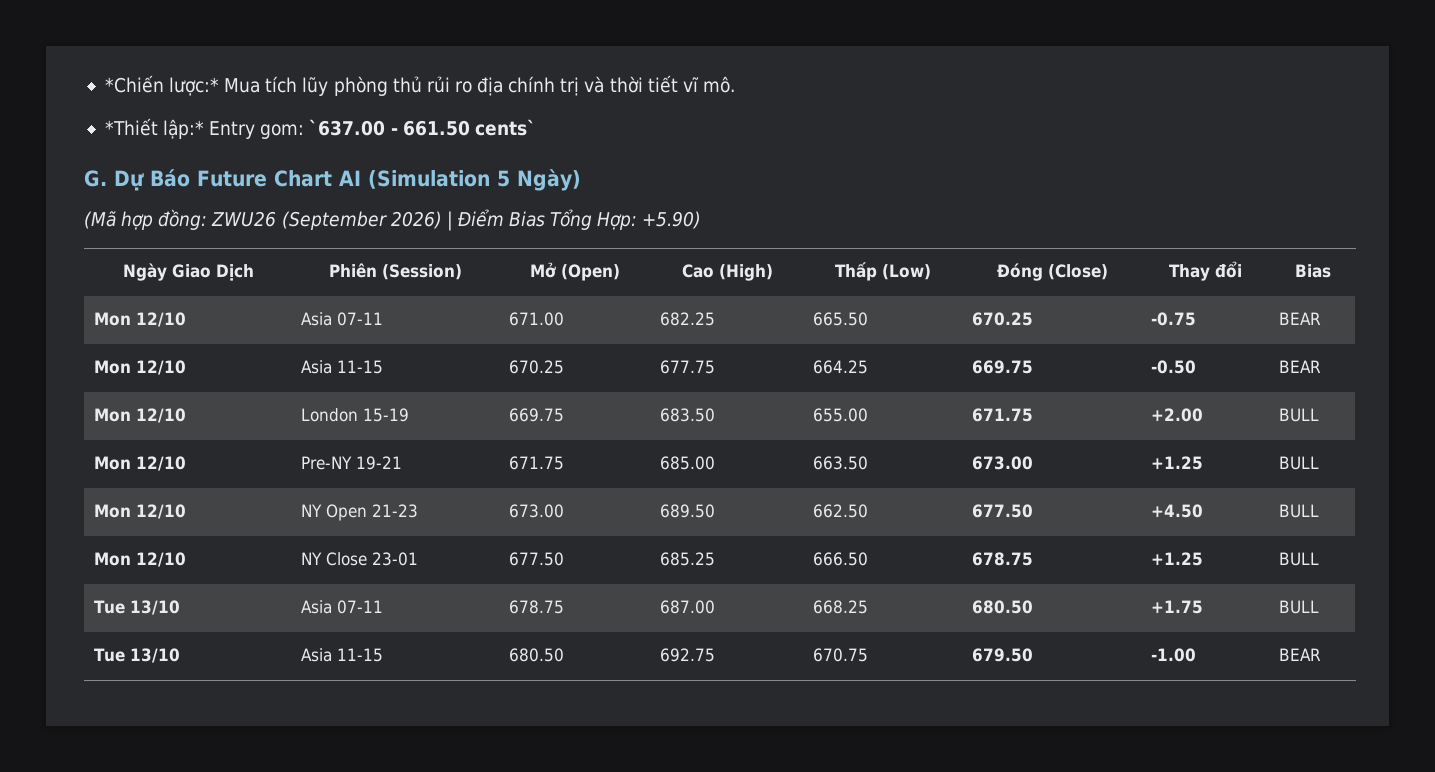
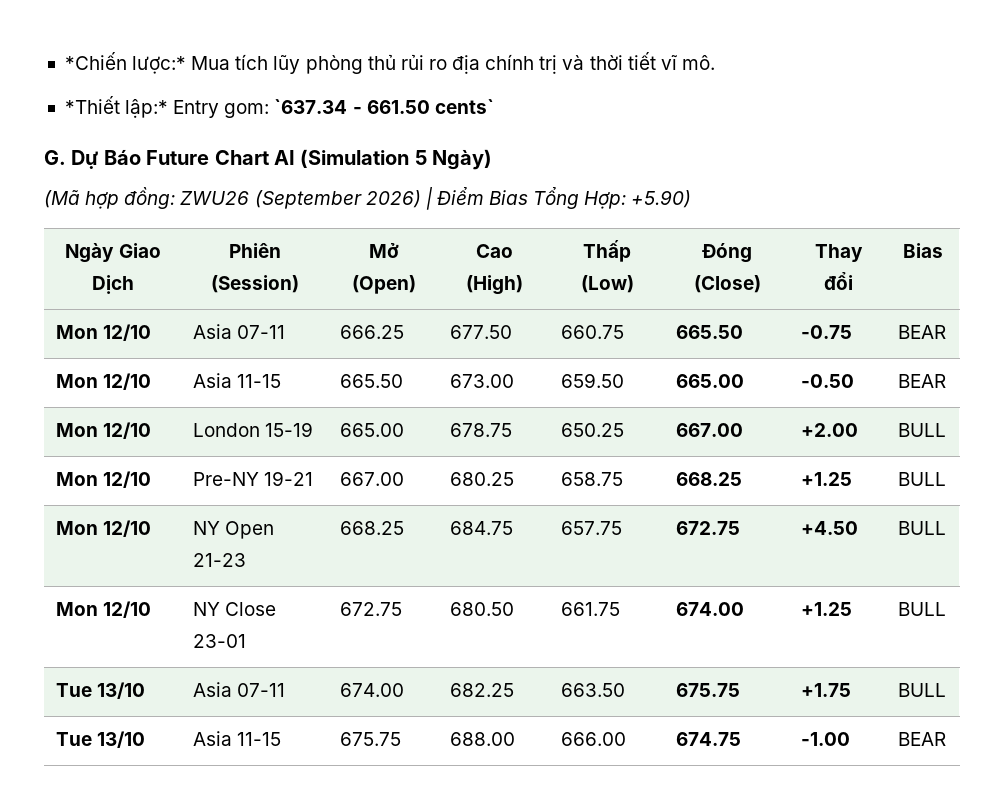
[309,119,386,136] `637.00 -> [274,99,348,114] `637.34
[509,312,565,326] [660,312,716,326] [813,312,869,326] [972,312,1034,326] 671.00 | 682.25 | 665.50 | 670.25 -> [339,325,404,339] [449,325,512,339] [560,325,624,339] [675,325,743,339] 666.25 | 677.50 | 660.75 | 665.50
[509,360,565,374] [660,360,716,374] [813,360,869,374] [972,360,1034,374] 670.25 | 677.75 | 664.25 | 669.75 -> [339,374,403,388] [449,374,514,388] [560,373,624,388] [675,374,744,388] 665.50 | 673.00 | 659.50 | 665.00
[509,408,565,422] [660,408,716,422] [813,408,869,422] [972,408,1034,422] 669.75 | 683.50 | 655.00 | 671.75 -> [339,423,404,437] [449,423,512,437] [560,423,624,437] [675,423,743,437] 665.00 | 678.75 | 650.25 | 667.00
[509,456,565,470] [660,456,716,470] [813,456,869,470] [972,456,1034,470] 671.75 | 685.00 | 663.50 | 673.00 -> [339,472,404,486] [449,472,514,486] [560,472,623,486] [675,472,742,486] 667.00 | 680.25 | 658.75 | 668.25
[509,504,565,518] [660,504,716,518] [813,504,869,518] [972,504,1034,518] 673.00 | 689.50 | 662.50 | 677.50 -> [339,521,404,535] [449,521,513,535] [560,521,622,535] [675,521,740,535] 668.25 | 684.75 | 657.75 | 672.75
[509,552,565,566] [660,552,716,566] [813,552,869,566] [972,552,1034,566] 677.50 | 685.25 | 666.50 | 678.75 -> [339,602,402,616] [449,602,514,616] [560,602,620,616] [675,602,744,616] 672.75 | 680.50 | 661.75 | 674.00
[509,600,565,614] [660,600,716,614] [813,600,869,614] [972,600,1034,614] 678.75 | 687.00 | 668.25 | 680.50 -> [339,683,404,697] [449,683,514,697] [560,683,625,697] [675,683,740,697] 674.00 | 682.25 | 663.50 | 675.75
[509,648,565,662] [660,648,716,662] [813,648,869,662] [972,648,1034,662] 680.50 | 692.75 | 670.75 | 679.50 -> [339,732,401,746] [449,732,515,746] [560,732,626,746] [675,732,741,746] 675.75 | 688.00 | 666.00 | 674.75

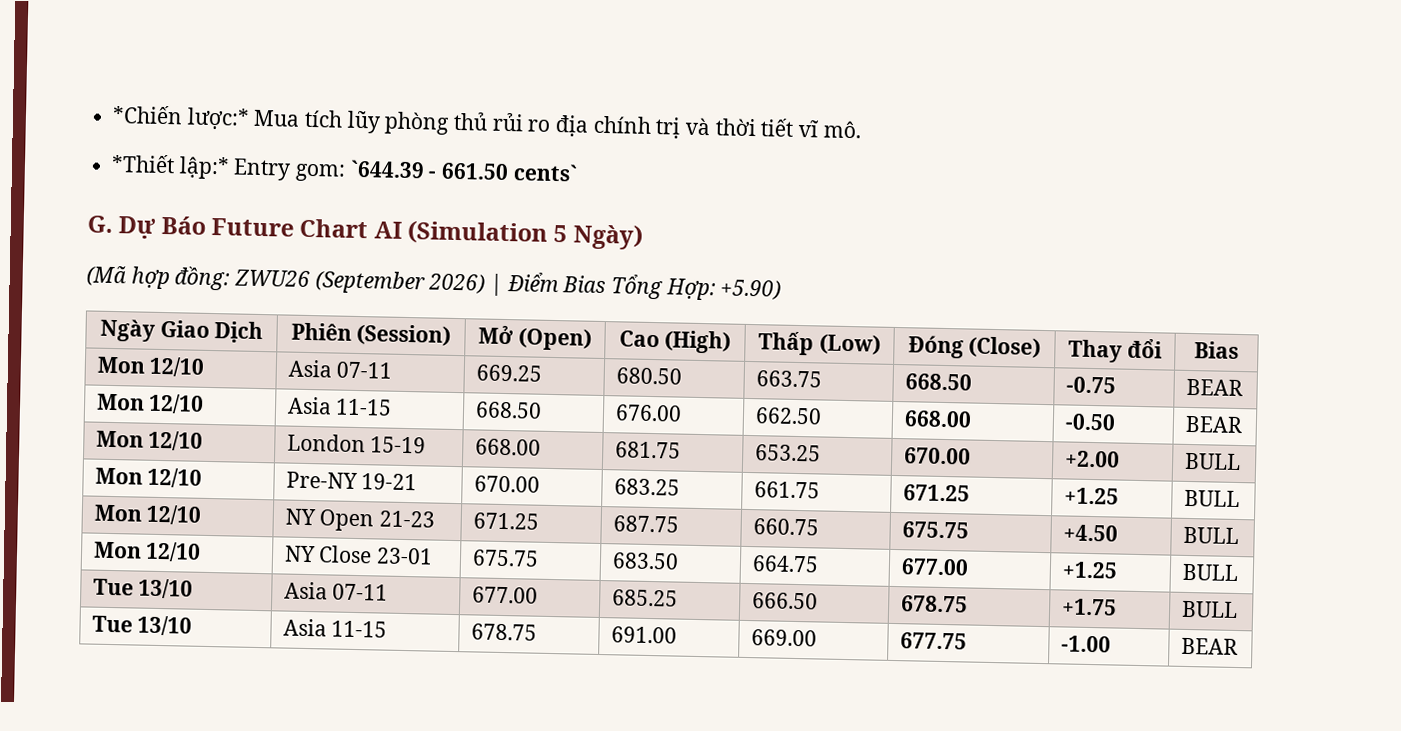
[274,99,348,114] `637.34 -> [349,159,425,179] `644.39
[339,325,404,339] [449,325,512,339] [560,325,624,339] [675,325,743,339] 666.25 | 677.50 | 660.75 | 665.50 -> [475,364,542,382] [615,367,682,385] [755,370,822,388] [904,373,972,391] 669.25 | 680.50 | 663.75 | 668.50
[339,374,403,388] [449,374,514,388] [560,373,624,388] [675,374,744,388] 665.50 | 673.00 | 659.50 | 665.00 -> [474,401,542,419] [614,404,682,422] [754,407,822,425] [903,410,972,428] 668.50 | 676.00 | 662.50 | 668.00
[339,423,404,437] [449,423,512,437] [560,423,624,437] [675,423,743,437] 665.00 | 678.75 | 650.25 | 667.00 -> [474,438,541,456] [614,441,681,459] [754,444,821,462] [903,447,971,465] 668.00 | 681.75 | 653.25 | 670.00
[339,472,404,486] [449,472,514,486] [560,472,623,486] [675,472,742,486] 667.00 | 680.25 | 658.75 | 668.25 -> [473,475,540,493] [613,478,680,496] [753,481,820,499] [902,484,970,502] 670.00 | 683.25 | 661.75 | 671.25
[339,521,404,535] [449,521,513,535] [560,521,622,535] [675,521,740,535] 668.25 | 684.75 | 657.75 | 672.75 -> [472,512,539,530] [612,515,679,533] [752,518,819,536] [901,521,969,539] 671.25 | 687.75 | 660.75 | 675.75
[339,602,402,616] [449,602,514,616] [560,602,620,616] [675,602,744,616] 672.75 | 680.50 | 661.75 | 674.00 -> [471,549,539,567] [611,552,679,570] [751,555,819,573] [900,558,969,576] 675.75 | 683.50 | 664.75 | 677.00
[339,683,404,697] [449,683,514,697] [560,683,625,697] [675,683,740,697] 674.00 | 682.25 | 663.50 | 675.75 -> [471,586,538,604] [611,589,678,607] [751,592,818,610] [900,595,968,613] 677.00 | 685.25 | 666.50 | 678.75
[339,732,401,746] [449,732,515,746] [560,732,626,746] [675,732,741,746] 675.75 | 688.00 | 666.00 | 674.75 -> [470,623,537,641] [610,626,677,644] [750,629,817,647] [899,632,967,650] 678.75 | 691.00 | 669.00 | 677.75

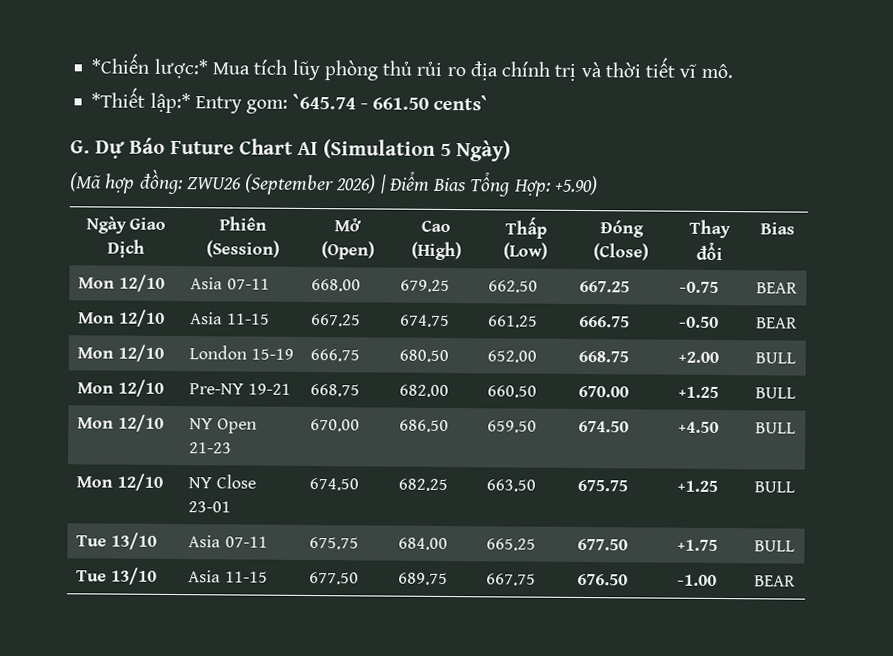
[349,159,425,179] `644.39 -> [291,93,356,110] `645.74
[475,364,542,382] [615,367,682,385] [755,370,822,388] [904,373,972,391] 669.25 | 680.50 | 663.75 | 668.50 -> [311,279,362,292] [400,279,451,293] [488,280,539,293] [579,280,631,293] 668.00 | 679.25 | 662.50 | 667.25
[474,401,542,419] [614,404,682,422] [754,407,822,425] [903,410,972,428] 668.50 | 676.00 | 662.50 | 668.00 -> [311,314,362,327] [400,314,451,328] [488,315,539,328] [579,315,631,328] 667.25 | 674.75 | 661.25 | 666.75
[474,438,541,456] [614,441,681,459] [754,444,821,462] [903,447,971,465] 668.00 | 681.75 | 653.25 | 670.00 -> [310,349,361,362] [399,349,450,363] [487,350,538,363] [578,350,630,363] 666.75 | 680.50 | 652.00 | 668.75
[473,475,540,493] [613,478,680,496] [753,481,820,499] [902,484,970,502] 670.00 | 683.25 | 661.75 | 671.25 -> [310,384,361,397] [399,384,450,398] [487,385,538,398] [578,385,630,398] 668.75 | 682.00 | 660.50 | 670.00
[472,512,539,530] [612,515,679,533] [752,518,819,536] [901,521,969,539] 671.25 | 687.75 | 660.75 | 675.75 -> [310,419,361,432] [399,419,450,433] [487,420,538,433] [578,420,630,433] 670.00 | 686.50 | 659.50 | 674.50
[471,549,539,567] [611,552,679,570] [751,555,819,573] [900,558,969,576] 675.75 | 683.50 | 664.75 | 677.00 -> [309,478,360,491] [398,478,449,492] [486,479,537,492] [577,479,629,492] 674.50 | 682.25 | 663.50 | 675.75
[471,586,538,604] [611,589,678,607] [751,592,818,610] [900,595,968,613] 677.00 | 685.25 | 666.50 | 678.75 -> [309,537,360,550] [398,537,449,551] [486,538,537,551] [577,538,629,551] 675.75 | 684.00 | 665.25 | 677.50
[470,623,537,641] [610,626,677,644] [750,629,817,647] [899,632,967,650] 678.75 | 691.00 | 669.00 | 677.75 -> [309,572,360,585] [398,572,449,586] [486,573,537,586] [577,573,629,586] 677.50 | 689.75 | 667.75 | 676.50

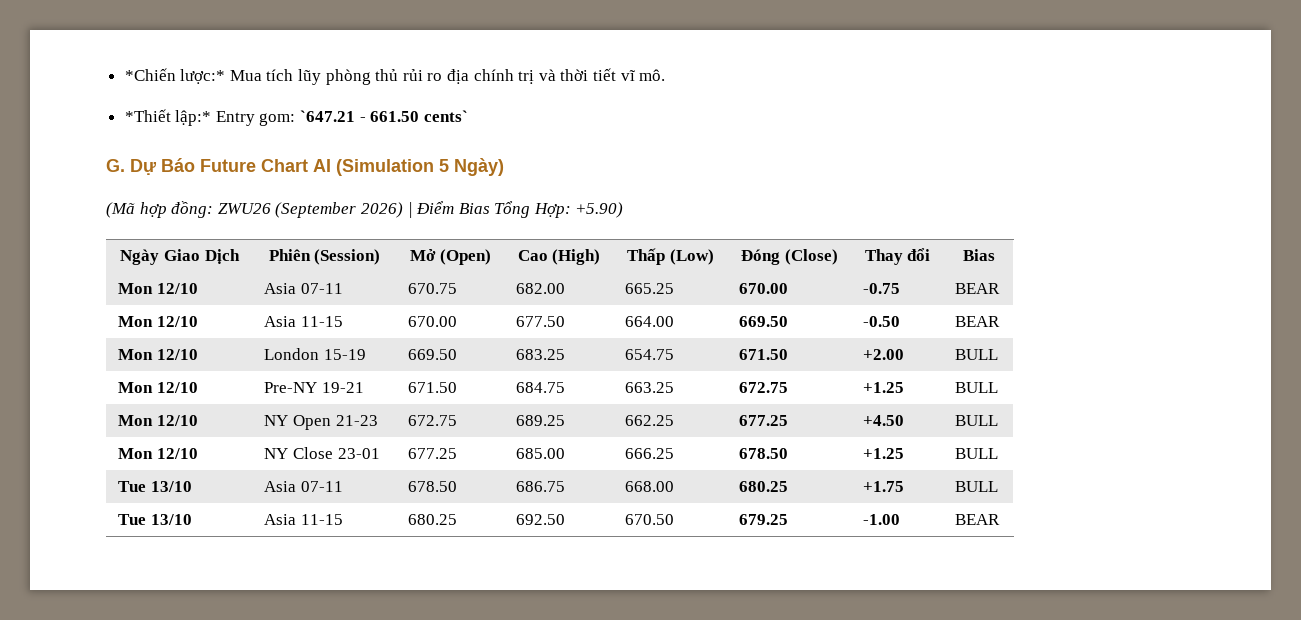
[291,93,356,110] `645.74 -> [300,110,356,122] `647.21
[311,279,362,292] [400,279,451,293] [488,280,539,293] [579,280,631,293] 668.00 | 679.25 | 662.50 | 667.25 -> [408,283,458,294] [516,283,566,294] [625,283,675,294] [739,283,789,294] 670.75 | 682.00 | 665.25 | 670.00
[311,314,362,327] [400,314,451,328] [488,315,539,328] [579,315,631,328] 667.25 | 674.75 | 661.25 | 666.75 -> [408,316,458,327] [516,316,566,327] [625,316,675,327] [739,316,789,327] 670.00 | 677.50 | 664.00 | 669.50
[310,349,361,362] [399,349,450,363] [487,350,538,363] [578,350,630,363] 666.75 | 680.50 | 652.00 | 668.75 -> [408,349,458,360] [516,349,566,360] [625,349,675,360] [739,349,789,360] 669.50 | 683.25 | 654.75 | 671.50
[310,384,361,397] [399,384,450,398] [487,385,538,398] [578,385,630,398] 668.75 | 682.00 | 660.50 | 670.00 -> [408,382,458,393] [516,382,566,393] [625,382,675,393] [739,382,789,393] 671.50 | 684.75 | 663.25 | 672.75
[310,419,361,432] [399,419,450,433] [487,420,538,433] [578,420,630,433] 670.00 | 686.50 | 659.50 | 674.50 -> [408,415,458,426] [516,415,566,426] [625,415,675,426] [739,415,789,426] 672.75 | 689.25 | 662.25 | 677.25
[309,478,360,491] [398,478,449,492] [486,479,537,492] [577,479,629,492] 674.50 | 682.25 | 663.50 | 675.75 -> [408,448,458,459] [516,448,566,459] [625,448,675,459] [739,448,789,459] 677.25 | 685.00 | 666.25 | 678.50
[309,537,360,550] [398,537,449,551] [486,538,537,551] [577,538,629,551] 675.75 | 684.00 | 665.25 | 677.50 -> [408,481,458,492] [516,481,566,492] [625,481,675,492] [739,481,789,492] 678.50 | 686.75 | 668.00 | 680.25
[309,572,360,585] [398,572,449,586] [486,573,537,586] [577,573,629,586] 677.50 | 689.75 | 667.75 | 676.50 -> [408,514,458,525] [516,514,566,525] [625,514,675,525] [739,514,789,525] 680.25 | 692.50 | 670.50 | 679.25

